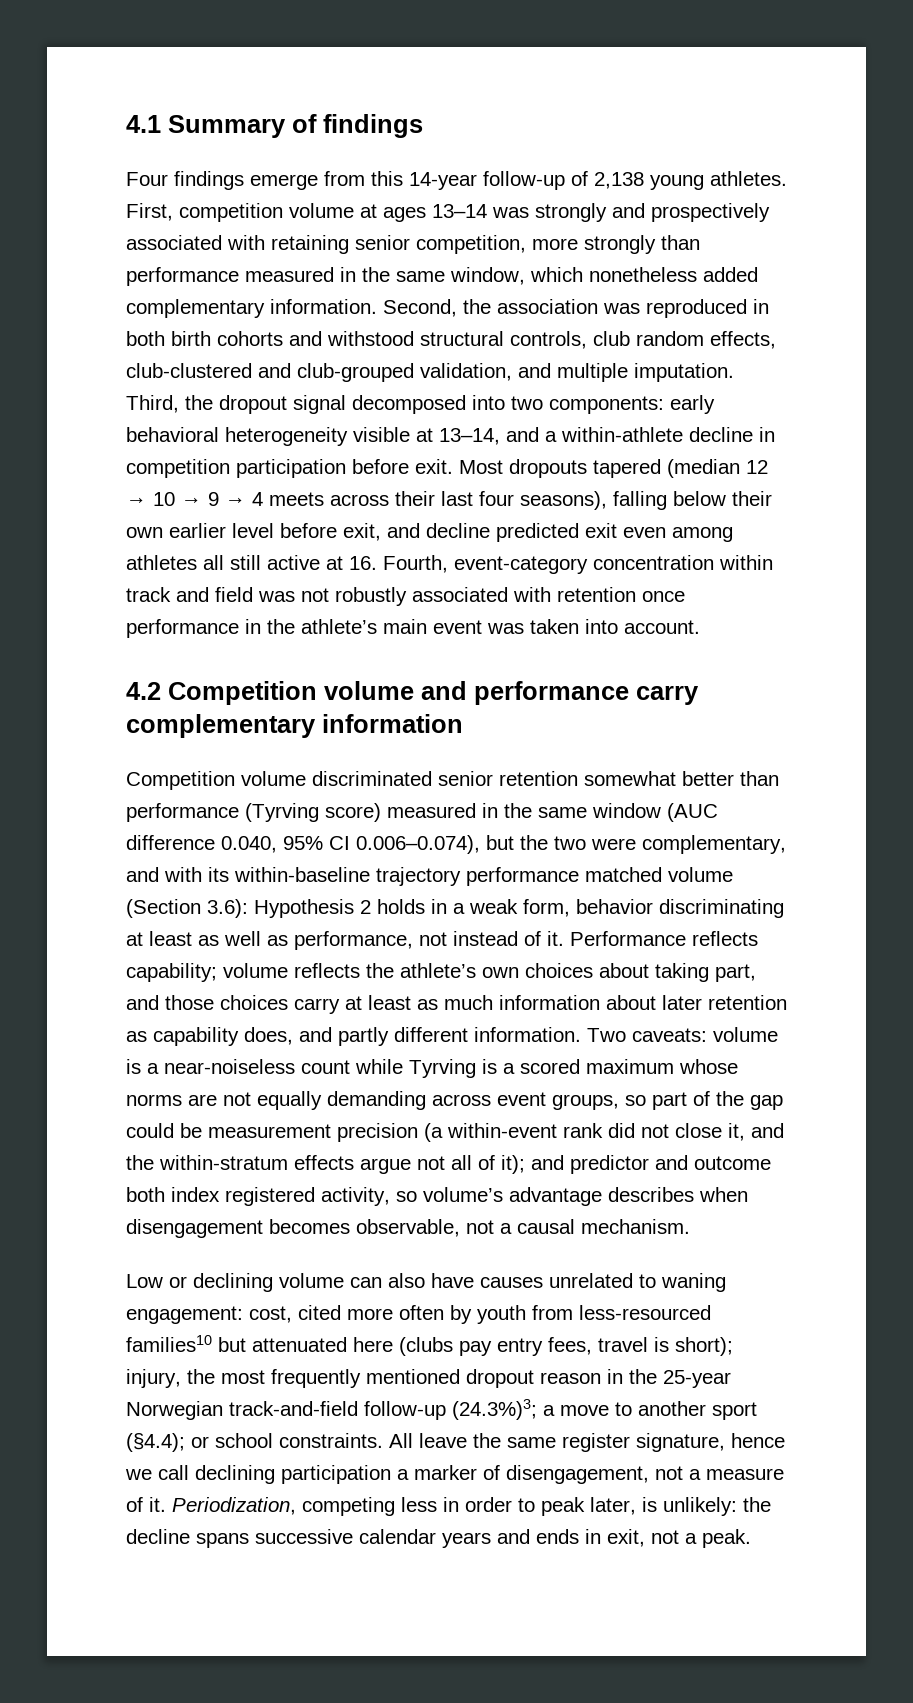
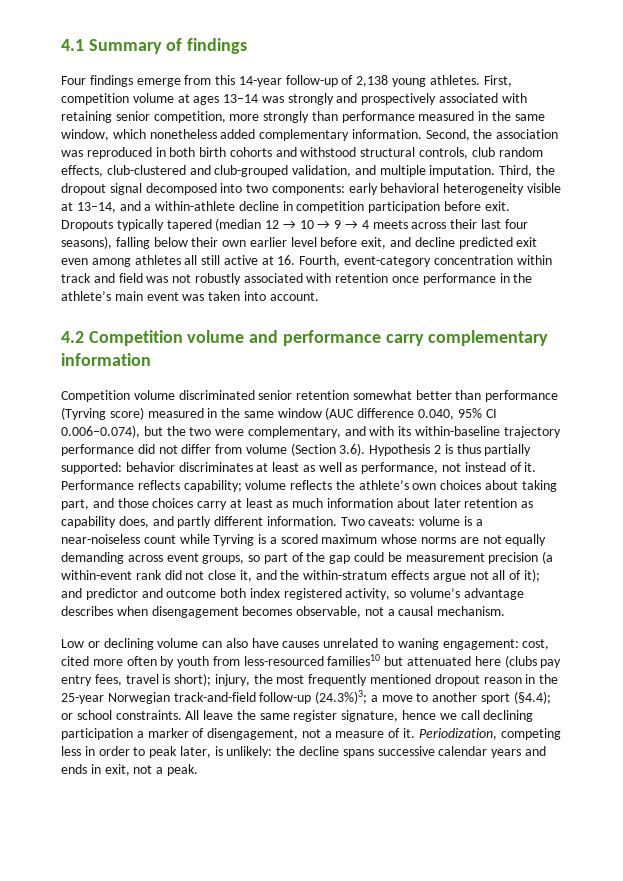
[459,459,587,478] Most dropouts -> [61,219,164,231] Dropouts typically
[585,867,662,882] matched -> [137,444,243,454] did not differ from
[207,899,248,918] 3.6): -> [339,443,366,456] 3.6).
[377,899,784,918] holds in a weak form, behavior discriminating -> [444,444,532,456] [61,462,253,474] is thus partially supported: behavior discriminates

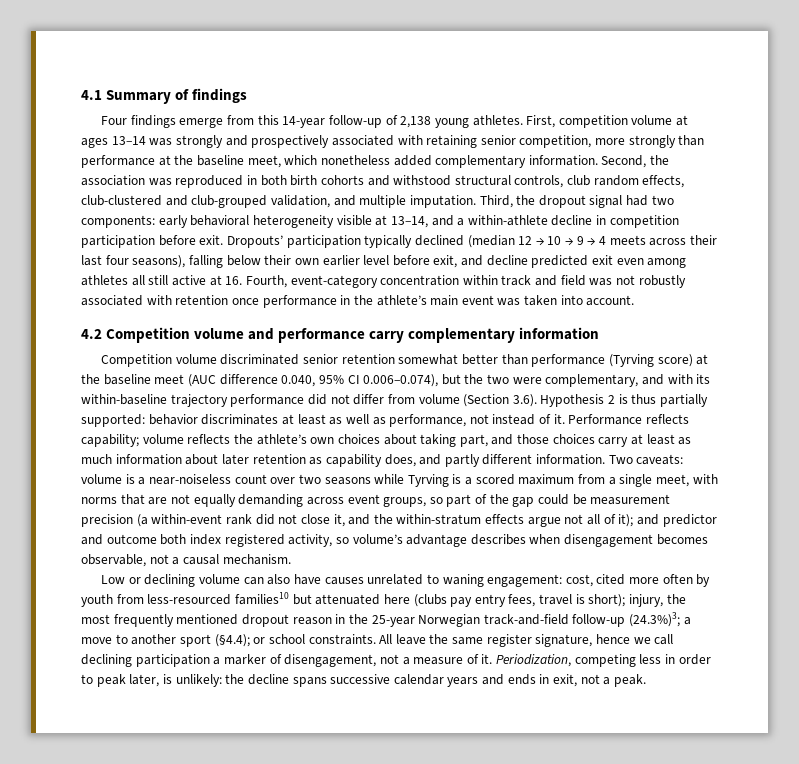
[418,111,545,121] [61,129,109,141] measured in the same window, -> [158,155,281,168] at the baseline meet,
[145,183,243,195] decomposed into -> [626,195,649,206] had
[61,219,212,231] Dropouts typically tapered -> [226,235,464,248] Dropouts’ participation typically declined
[147,408,322,418] measured in the same window -> [696,354,709,365] [81,374,185,385] at the baseline meet
(176, 539) none -> [270,474,371,485] over two seasons
[381,534,457,544] whose norms -> [578,474,718,487] [81,494,145,505] from a single meet, with norms that

